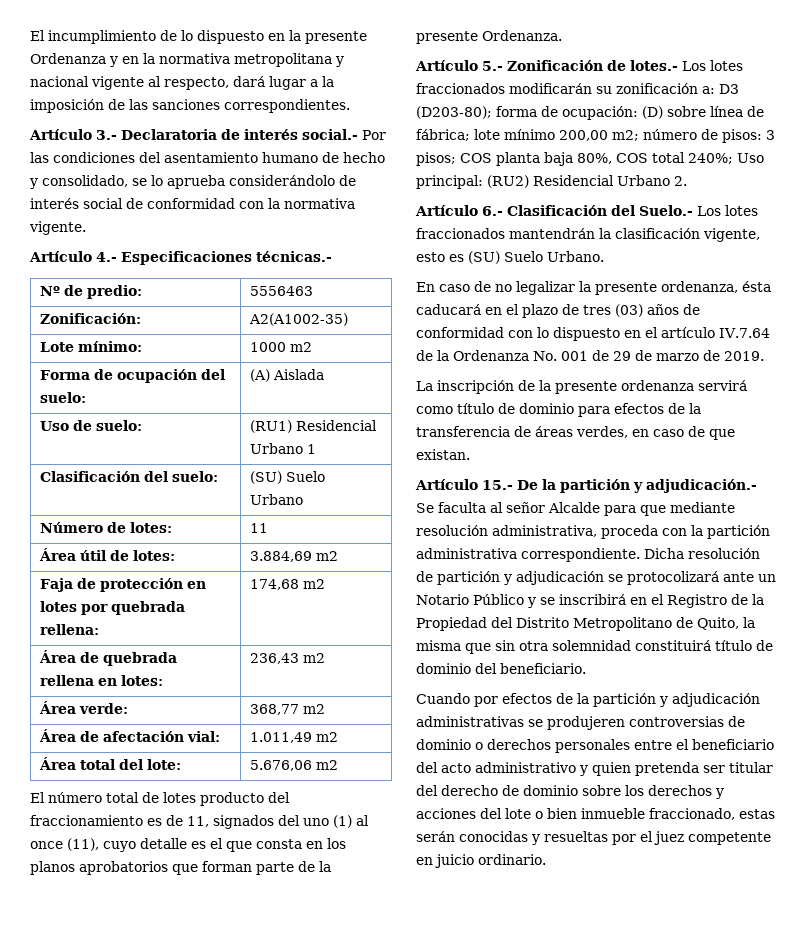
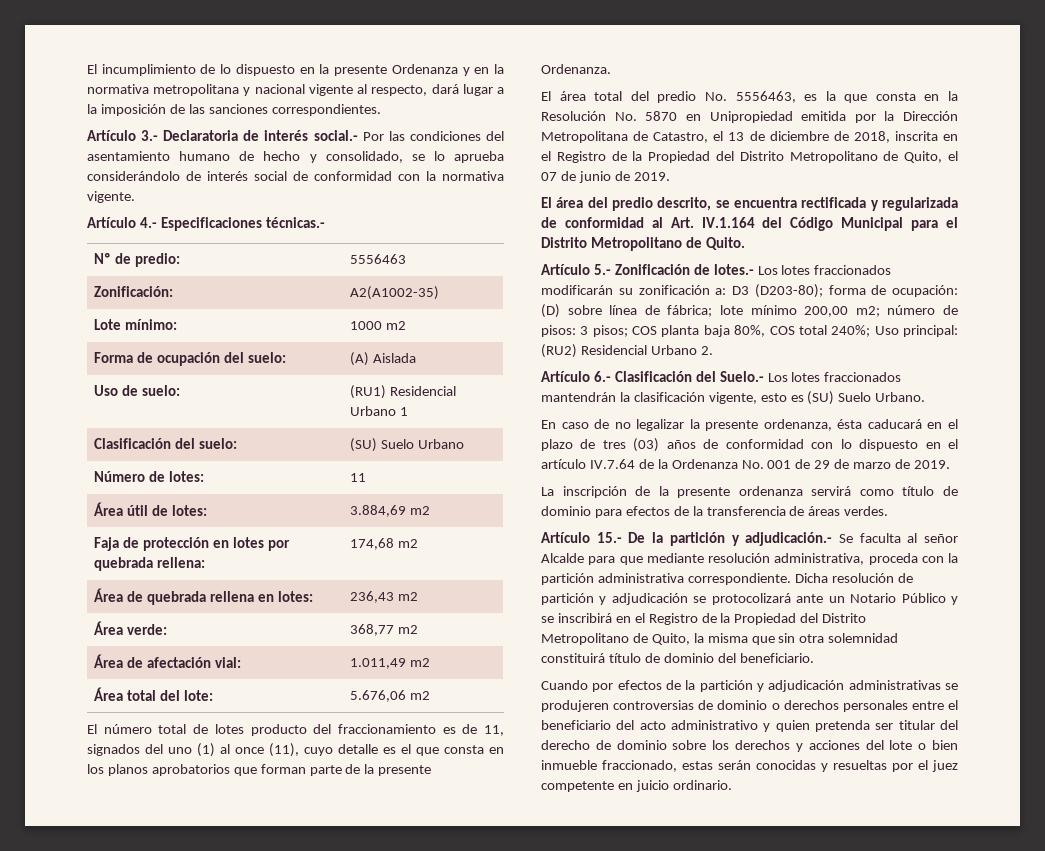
(562, 35) none -> [541,91,958,103] [541,111,958,123] [541,131,959,143] [541,151,958,163] [541,171,670,183] [541,197,958,211] [541,217,958,231] [541,237,745,251] // El área total del predio No. 5556463, es la que consta en la Resolución No. 5870 en Unipropiedad emitida por la Dirección Metropolitana de Catastro, el 13 de diciembre de 2018, inscrita en el Registro de la Propiedad del Distrito Metropolitano de Quito, el 07 de junio de 2019. // El área del predio descrito, se encuentra rectificada y regularizada de conformidad al Art. IV.1.164 del Código Municipal para el Distrito Metropolitano de Quito.
[576,426,735,440] [416,449,470,460] verdes, en caso de que existan. -> [844,506,889,516] verdes.

